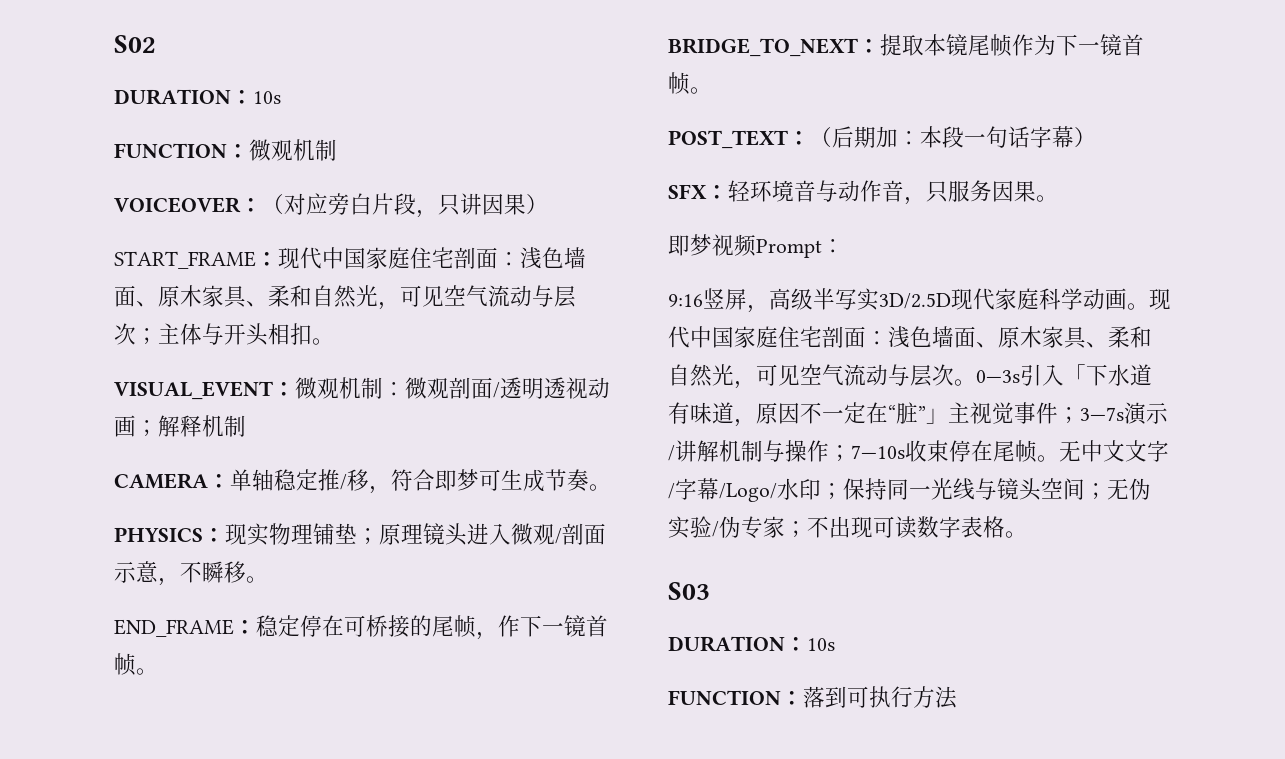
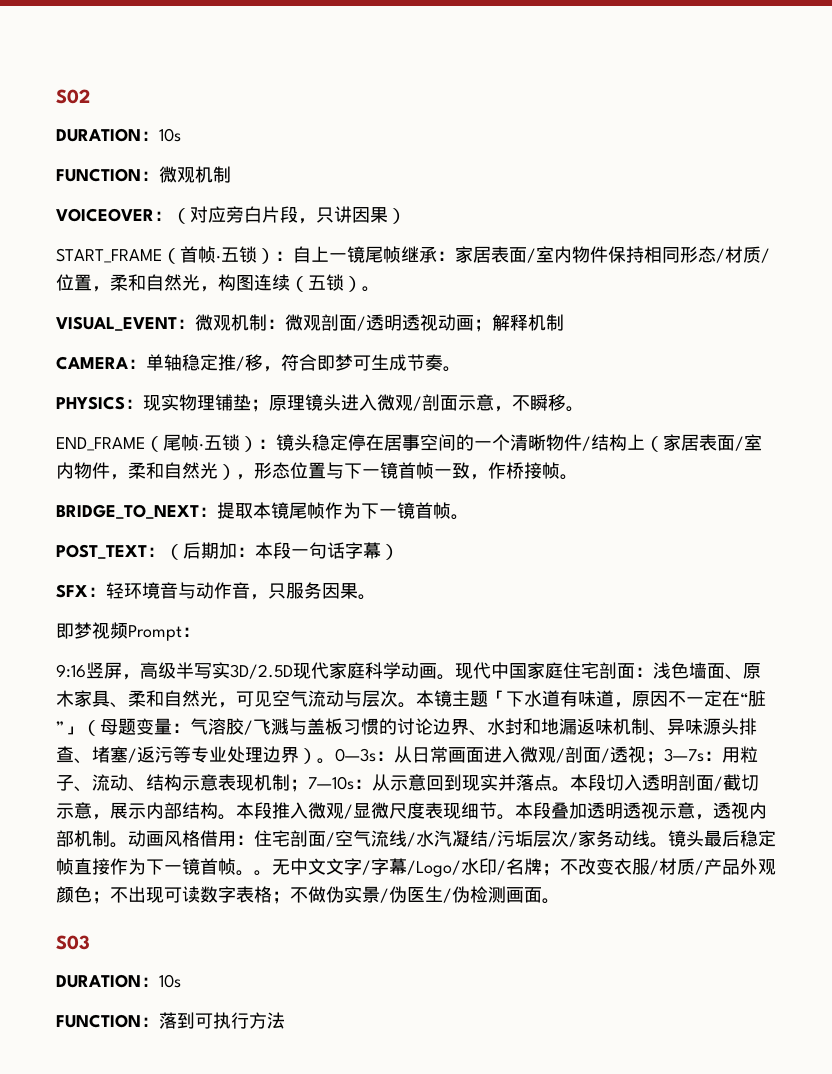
[256,247,586,269] [114,285,576,310] [114,323,312,346] ：现代中国家庭住宅剖面：浅色墙面、原木家具、柔和自然光，可见空气流动与层次；主体与开头相扣 -> [162,246,770,264] [56,274,362,292] （首帧·五锁）：自上一镜尾帧继承：家居表面/室内物件保持相同形态/材质/位置，柔和自然光，构图连续（五锁）
[234,615,608,640] ：稳定停在可桥接的尾帧，作下一镜首 -> [145,434,762,452] [56,462,542,480] （尾帧·五锁）：镜头稳定停在居事空间的一个清晰物件/结构上（家居表面/室内物件，柔和自然光），形态位置与下一镜首帧一致，作桥接
[976,364,1064,386] 0—3s引入 -> [416,690,488,707] 本镜主题
[948,402,1168,425] [668,440,1037,463] 主视觉事件；3—7s演示/讲解机制与操作；7—10s收束停在尾帧 -> [82,718,757,736] [56,746,758,764] [56,774,759,792] [56,802,767,820] [56,830,776,848] [56,858,254,876] （母题变量：气溶胶/飞溅与盖板习惯的讨论边界、水封和地漏返味机制、异味源头排查、堵塞/返污等专业处理边界）。0—3s：从日常画面进入微观/剖面/透视；3—7s：用粒子、流动、结构示意表现机制；7—10s：从示意回到现实并落点。本段切入透明剖面/截切示意，展示内部结构。本段推入微观/显微尺度表现细节。本段叠加透明透视示意，透视内部机制。动画风格借用：住宅剖面/空气流线/水汽凝结/污垢层次/家务动线。镜头最后稳定帧直接作为下一镜首帧。
[821,478,1151,501] [668,516,785,539] ；保持同一光线与镜头空间；无伪实验/伪专家 -> [497,858,776,876] [56,886,92,903] /名牌；不改变衣服/材质/产品外观颜色
(1005, 527) none -> [272,886,542,904] ；不做伪实景/伪医生/伪检测画面

